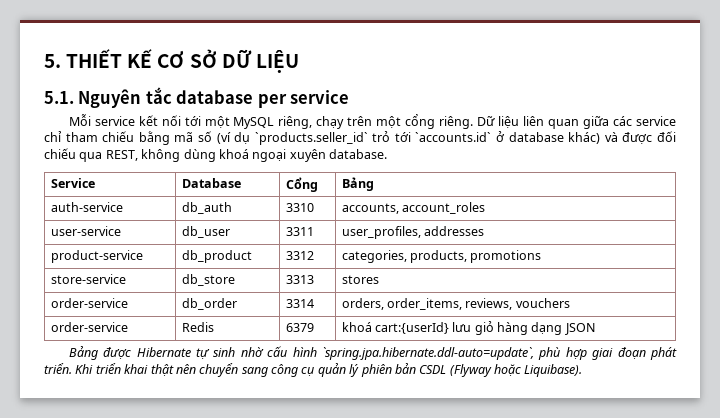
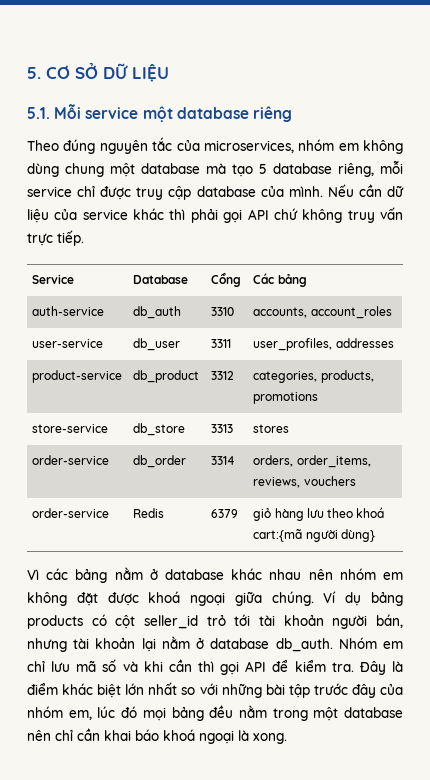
[66,49,153,68] THIẾT KẾ -> (41, 73) none
[78,87,350,108] [68,114,676,129] [44,131,676,145] [44,148,387,162] Nguyên tắc database per service // Mỗi service kết nối tới một MySQL riêng, chạy trên một cổng riêng. Dữ liệu liên quan giữa các service chỉ tham chiếu bằng mã số (ví dụ `products.seller_id` trỏ tới `accounts.id` ở database khác) và được đối chiếu qua REST, không dùng khoá ngoại xuyên database. -> [54,104,292,122] [27,137,403,154] [27,160,403,177] [27,184,405,200] [27,207,404,223] [27,230,84,246] Mỗi service một database riêng // Theo đúng nguyên tắc của microservices, nhóm em không dùng chung một database mà tạo 5 database riêng, mỗi service chỉ được truy cập database của mình. Nếu cần dữ liệu của service khác thì phải gọi API chứ không truy vấn trực tiếp.
[341,177,374,191] Bảng -> [253,273,307,287] Các bảng
[341,321,596,335] [68,346,677,360] [44,363,583,377] khoá cart:{userId} lưu giỏ hàng dạng JSON // Bảng được Hibernate tự sinh nhờ cấu hình `spring.jpa.hibernate.ddl-auto=update`, phù hợp giai đoạn phát triển. Khi triển khai thật nên chuyển sang công cụ quản lý phiên bản CSDL (Flyway hoặc Liquibase). -> [253,507,385,521] [253,529,375,542] [27,567,403,583] [27,591,403,606] [27,614,403,629] [27,636,404,652] [27,659,404,675] [27,682,403,698] [27,705,403,721] [27,728,287,744] giỏ hàng lưu theo khoá cart:{mã người dùng} // Vì các bảng nằm ở database khác nhau nên nhóm em không đặt được khoá ngoại giữa chúng. Ví dụ bảng products có cột seller_id trỏ tới tài khoản người bán, nhưng tài khoản lại nằm ở database db_auth. Nhóm em chỉ lưu mã số và khi cần thì gọi API để kiểm tra. Đây là điểm khác biệt lớn nhất so với những bài tập trước đây của nhóm em, lúc đó mọi bảng đều nằm trong một database nên chỉ cần khai báo khoá ngoại là xong.

